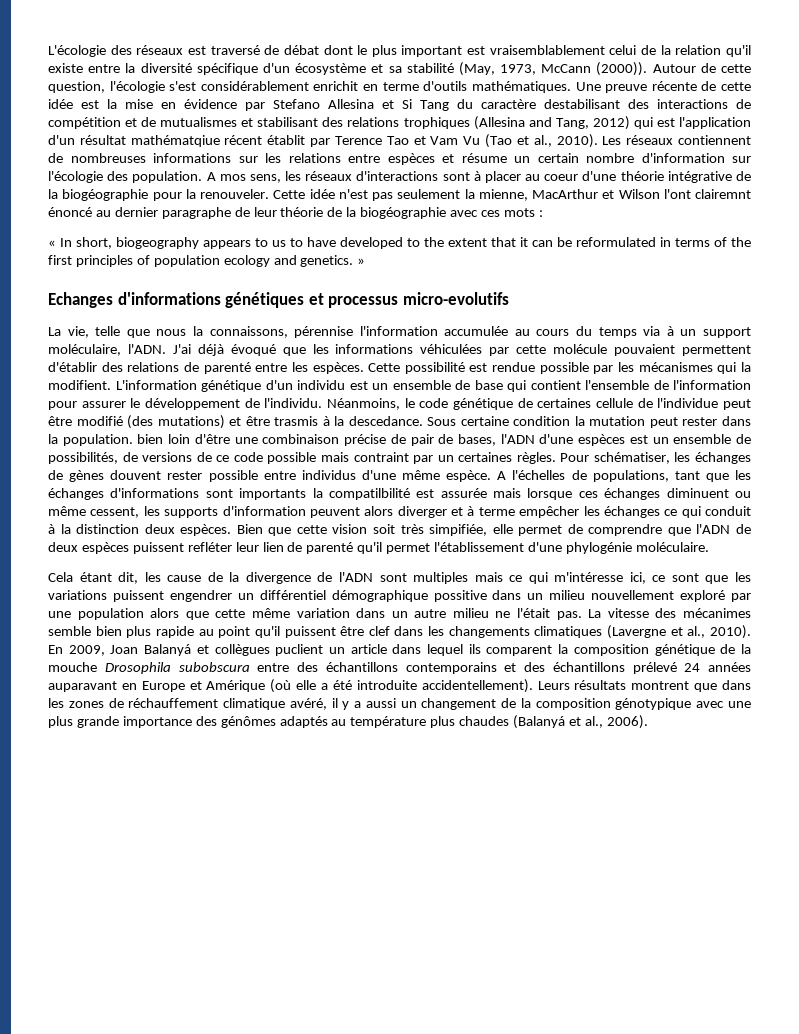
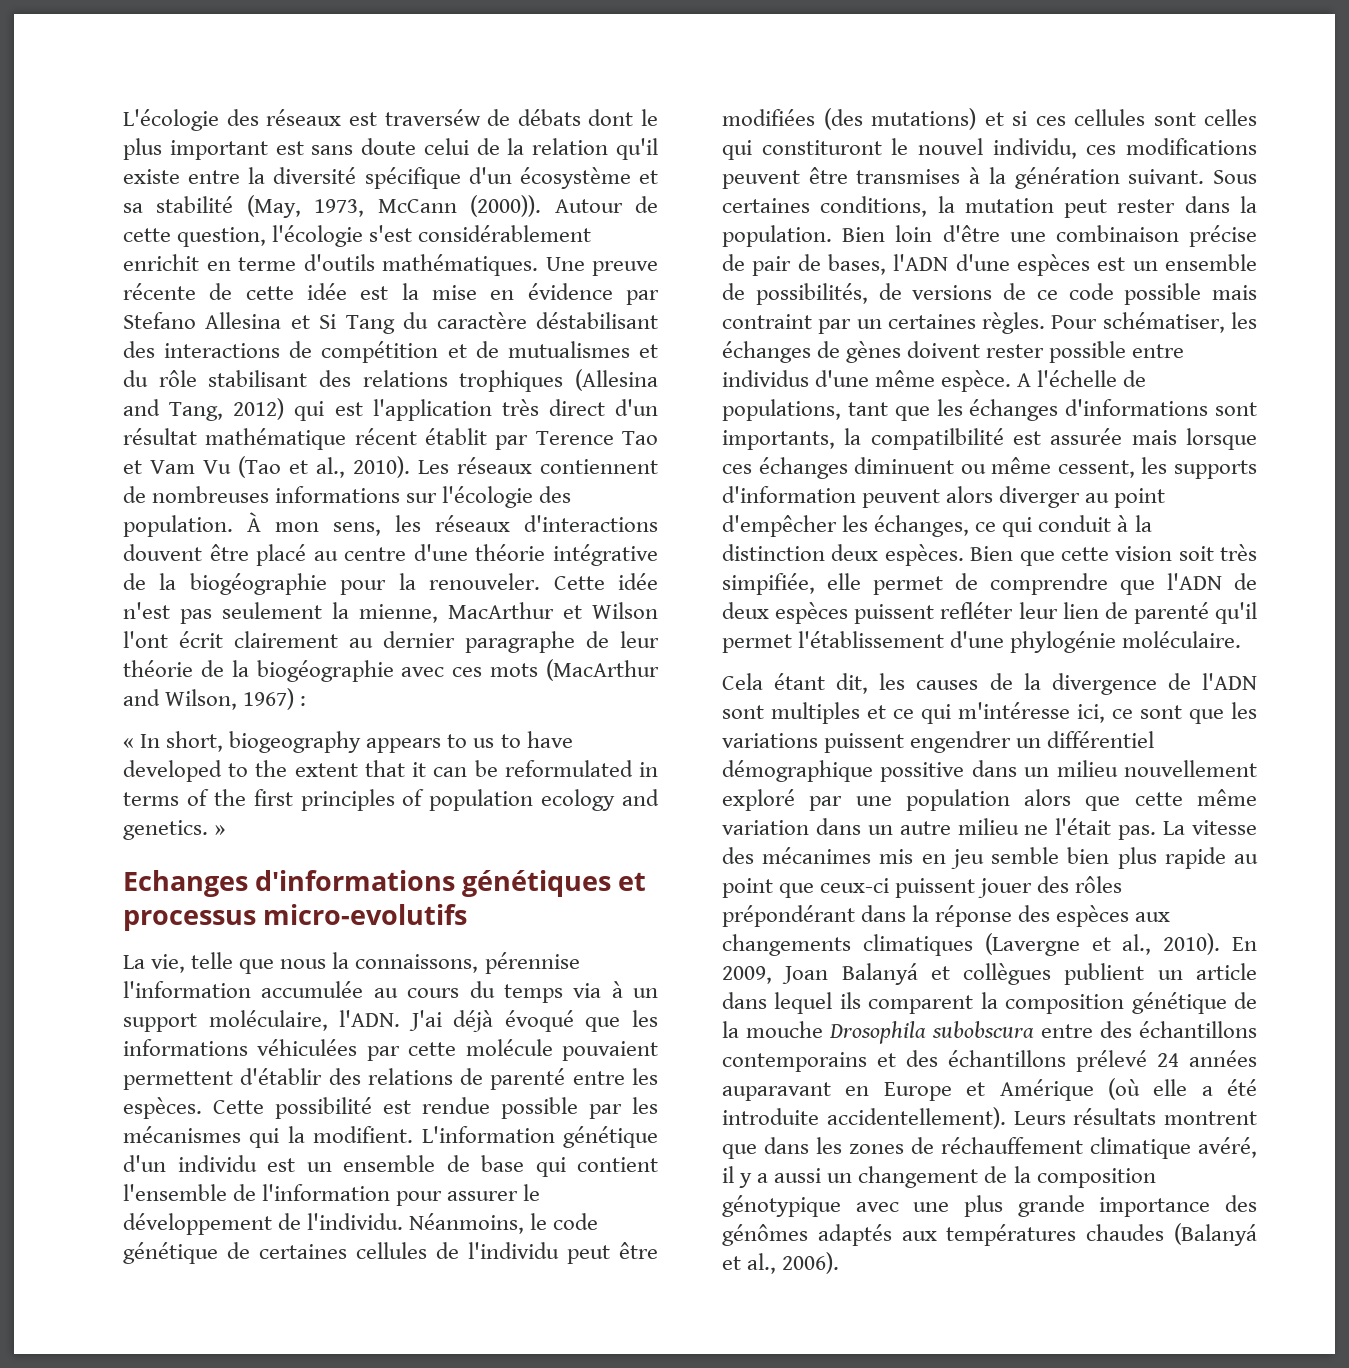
[210,45,319,55] traversé de débat -> [384,109,581,126] traverséw de débats
[489,45,605,55] vraisemblablement -> [311,138,417,155] sans doute
[544,99,620,109] destabilisant -> [536,312,659,329] déstabilisant
(254, 122) none -> [123,370,197,387] du rôle
(752, 123) none -> [501,399,605,416] très direct
[130,135,220,147] mathématqiue -> [205,428,347,450] mathématique
[265,153,751,165] les relations entre espèces et résume un certain nombre d'information sur -> (438, 498) none
[206,172,246,181] A mos -> [247,512,319,532] À mon
[442,171,579,183] sont à placer au coeur -> [123,544,407,566] douvent être placé au centre
[695,189,751,199] [48,207,92,217] clairemnt énoncé -> [179,631,338,648] écrit clairement
(535, 212) none -> [545,659,659,681] [123,688,295,710] (MacArthur and Wilson, 1967)
[596,398,719,408] cellule de l'individue -> [356,1242,559,1259] cellules de l'individu
[76,416,123,426] modifié -> [722,109,815,126] modifiées
[245,416,571,426] être trasmis à la descedance. Sous certaine condition -> [1012,109,1257,126] [722,138,1257,160] [722,167,1257,189] [722,196,928,217] si ces cellules sont celles qui constituront le nouvel individu, ces modifications peuvent être transmises à la génération suivant. Sous certaines conditions,
[137,434,164,444] bien -> [842,227,886,242] Bien
[110,470,162,480] douvent -> [907,341,981,358] doivent
[512,470,566,480] l'échelles -> [1037,370,1118,387] l'échelle
[239,488,307,500] importants -> [722,430,835,450] importants,
[451,506,660,518] et à terme empêcher les échanges -> [1085,488,1166,508] [722,515,970,537] au point d'empêcher les échanges,
[167,575,202,582] cause -> [916,680,979,690] causes
[474,572,503,582] mais -> [867,705,886,719] et
(751, 613) none -> [879,849,984,869] mis en jeu
[254,626,445,638] qu'il puissent être clef dans les -> [779,876,1123,898] [722,905,1171,927] que ceux-ci puissent jouer des rôles prépondérant dans la réponse des espèces aux
[275,644,324,656] puclient -> [1064,963,1145,985] publient
[331,716,456,728] au température plus -> [901,1224,1077,1246] aux températures

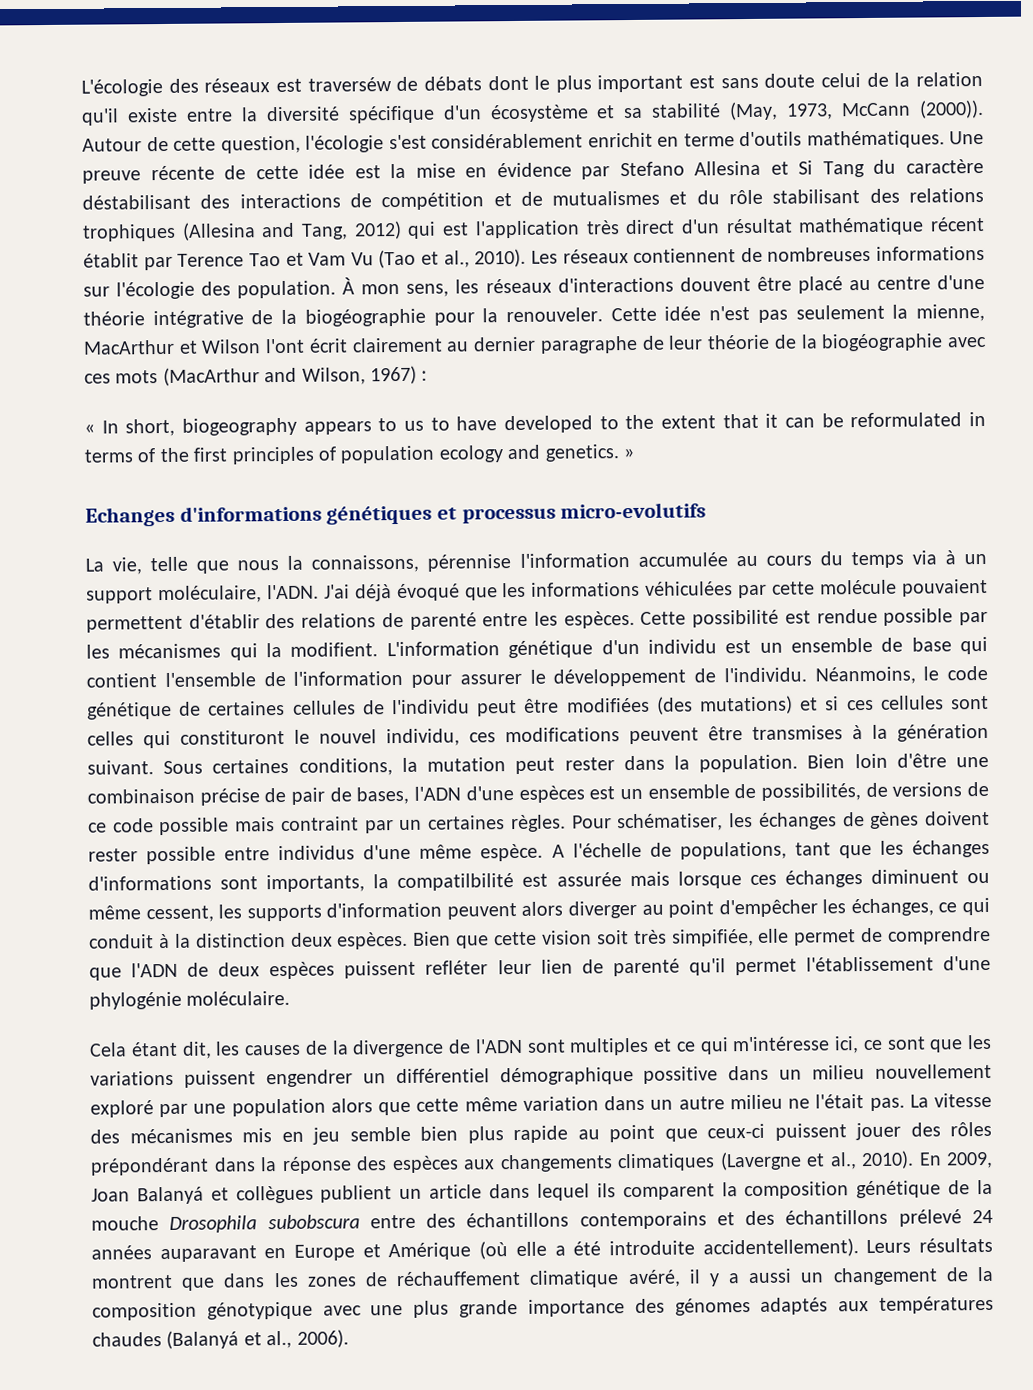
[762,847,872,864] mécanimes -> [129,1128,233,1144] mécanismes
[722,1224,808,1246] génômes -> [674,1298,751,1316] génomes

